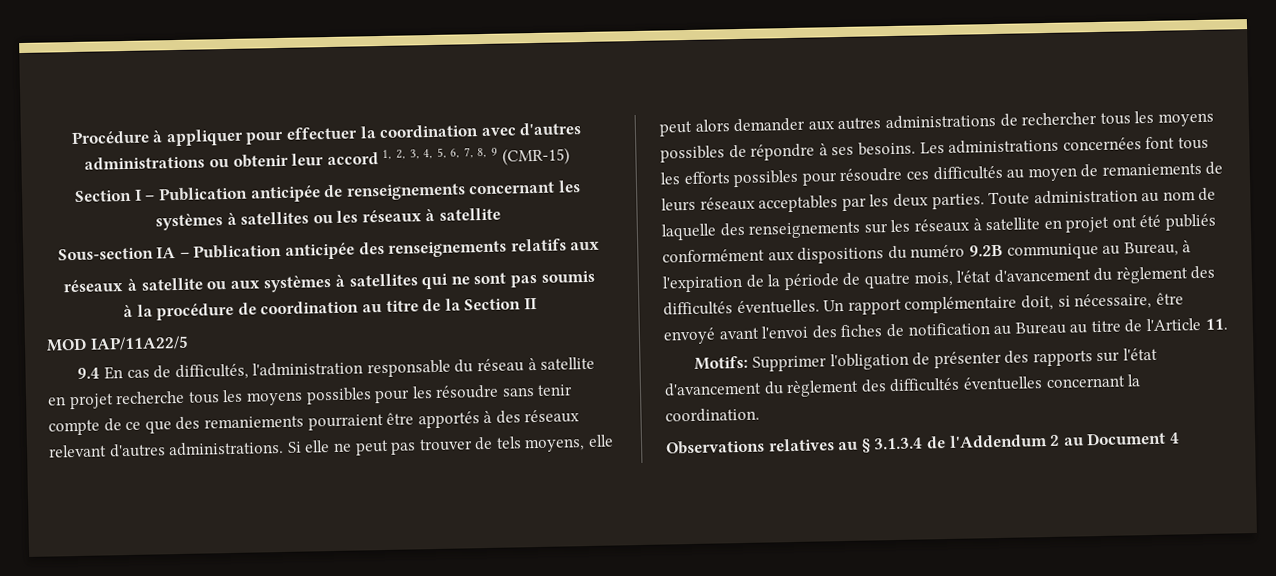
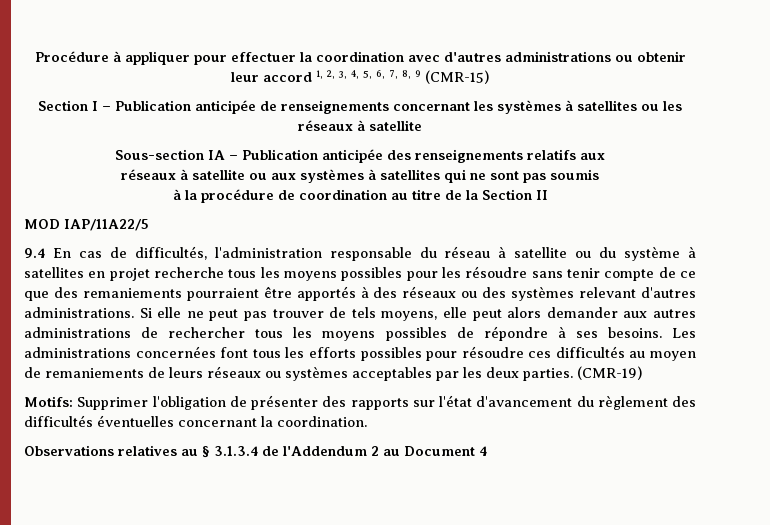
(596, 363) none -> [575,246,697,261] [24,267,84,278] ou du système à satellites
(581, 416) none -> [461,286,575,301] ou des systèmes
(756, 203) none -> [265,366,348,381] ou systèmes
[988,187,1217,206] [661,213,1217,241] [662,240,1192,264] [662,265,1216,293] [663,292,1184,316] [663,317,1228,345] Toute administration au nom de laquelle des renseignements sur les réseaux à satellite en projet ont été publiés conformément aux dispositions du numéro 9.2B communique au Bureau, à l'expiration de la période de quatre mois, l'état d'avancement du règlement des difficultés éventuelles. Un rapport complémentaire doit, si nécessaire, être envoyé avant l'envoi des fiches de notification au Bureau au titre de l'Article 11. -> [577,366,642,380] (CMR-19)

